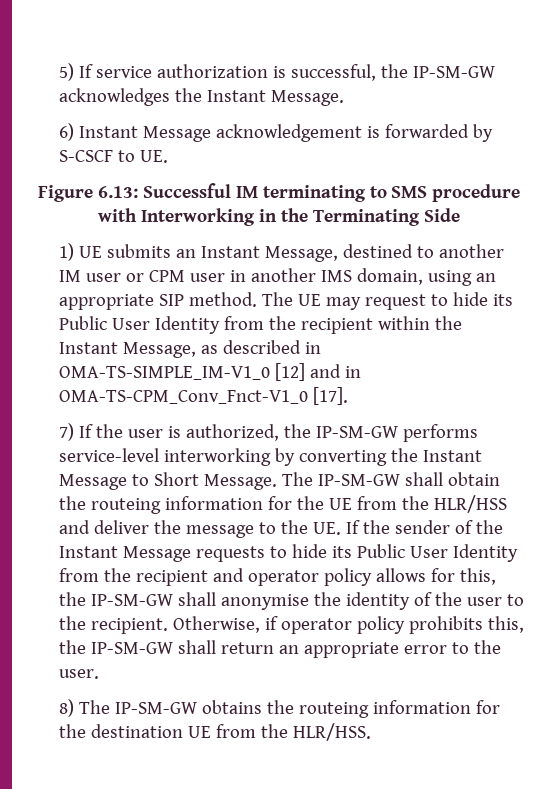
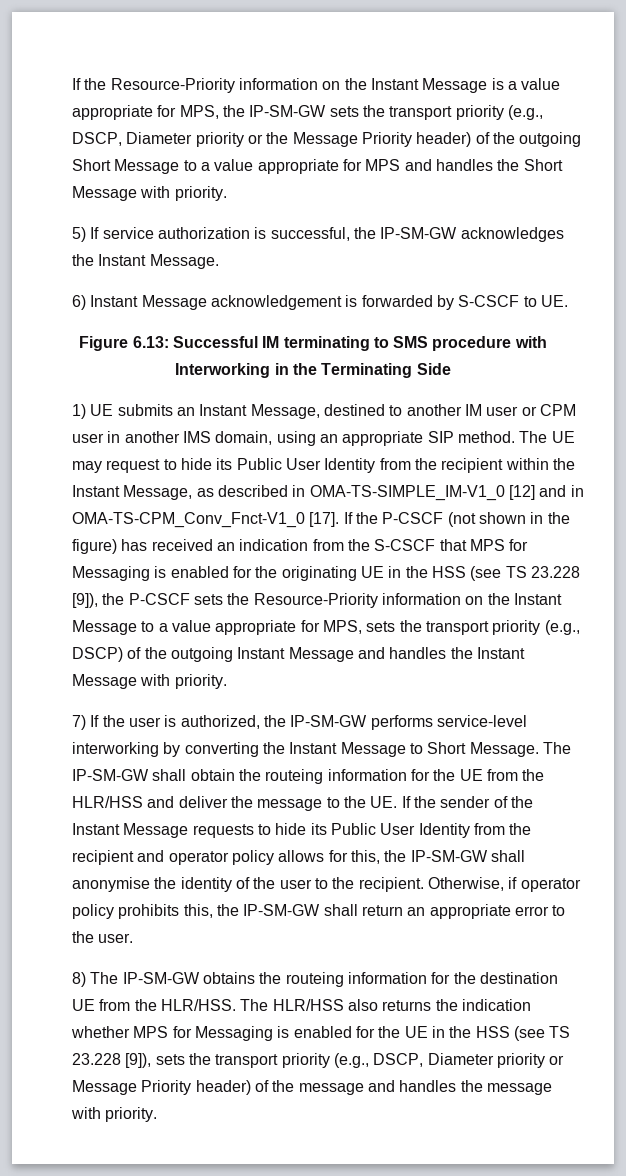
(58, 72) none -> [72,78,561,93] [72,105,544,120] [72,132,582,147] [72,159,563,174] [72,186,227,201] If the Resource-Priority information on the Instant Message is a value appropriate for MPS, the IP-SM-GW sets the transport priority (e.g., DSCP, Diameter priority or the Message Priority header) of the outgoing Short Message to a value appropriate for MPS and handles the Short Message with priority. //
(348, 396) none -> [343,512,570,527] [72,539,529,554] [72,566,580,581] [72,593,563,608] [72,620,580,635] [72,647,526,662] [72,674,227,689] If the P-CSCF (not shown in the figure) has received an indication from the S-CSCF that MPS for Messaging is enabled for the originating UE in the HSS (see TS 23.228 [9]), the P-CSCF sets the Resource-Priority information on the Instant Message to a value appropriate for MPS, sets the transport priority (e.g., DSCP) of the outgoing Instant Message and handles the Instant Message with priority.
(371, 732) none -> [240,999,532,1011] [71,1026,571,1041] [72,1053,565,1068] [72,1080,553,1095] [71,1107,158,1122] The HLR/HSS also returns the indication whether MPS for Messaging is enabled for the UE in the HSS (see TS 23.228 [9]), sets the transport priority (e.g., DSCP, Diameter priority or Message Priority header) of the message and handles the message with priority.

